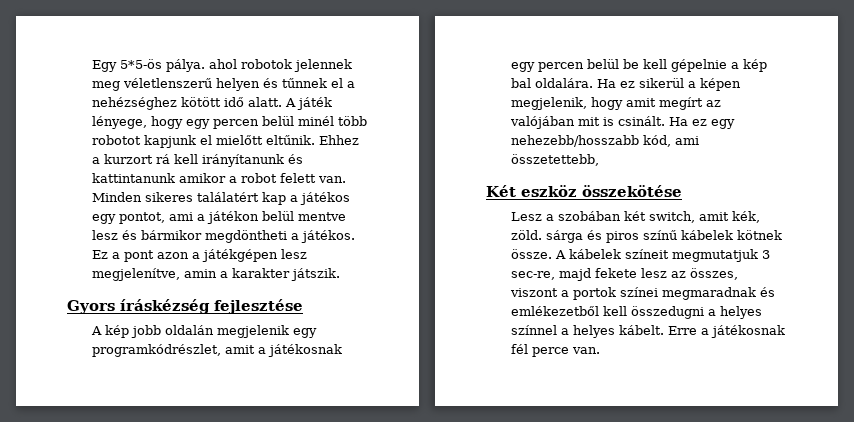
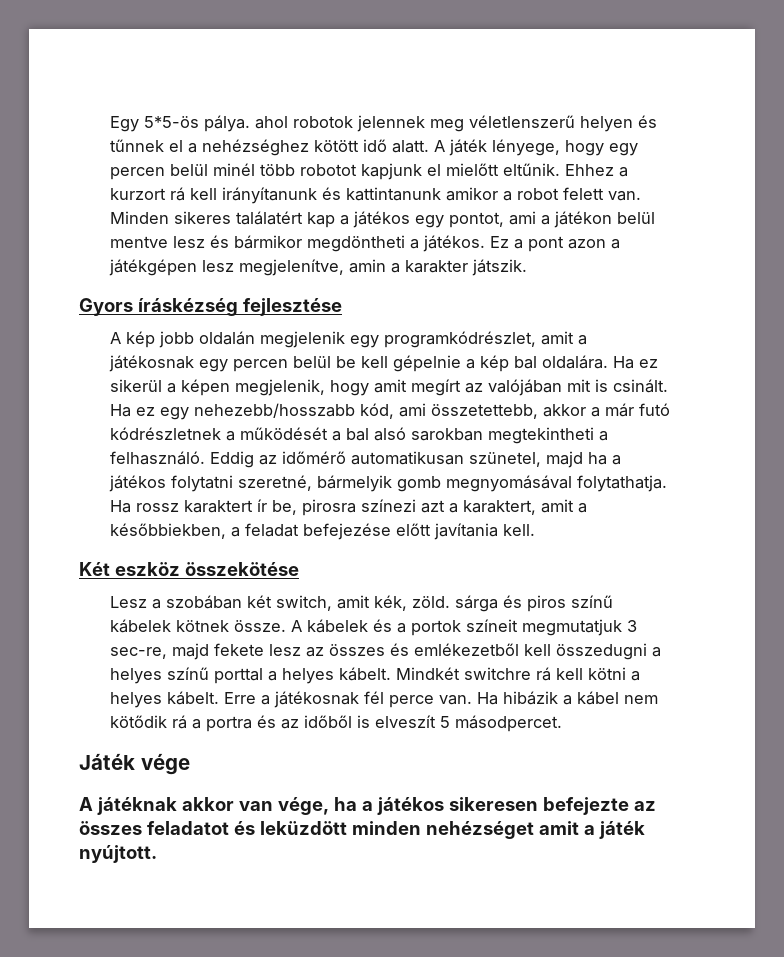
(600, 160) none -> [542,403,670,417] [109,427,608,444] [109,451,621,468] [108,475,667,492] [109,499,587,516] [109,523,535,540] akkor a már futó kódrészletnek a működését a bal alsó sarokban megtekintheti a felhasználó. Eddig az időmérő automatikusan szünetel, majd ha a játékos folytatni szeretné, bármelyik gomb megnyomásával folytathatja. Ha rossz karaktert ír be, pirosra színezi azt a karaktert, amit a későbbiekben, a feladat befejezése előtt javítania kell.
(622, 254) none -> [372,619,461,636] és a portok
[690,268,739,280] [510,287,757,300] összes, viszont a portok színei megmaradnak -> [328,644,385,656] összes
[511,325,558,335] színnel -> [166,667,626,684] színű porttal a helyes kábelt. Mindkét switchre rá kell kötni
(601, 350) none -> [476,691,658,705] [109,715,562,732] [79,753,190,775] [79,797,656,815] [79,821,645,839] [79,845,157,863] Ha hibázik a kábel nem kötődik rá a portra és az időből is elveszít 5 másodpercet. // Játék vége // A játéknak akkor van vége, ha a játékos sikeresen befejezte az összes feladatot és leküzdött minden nehézséget amit a játék nyújtott.

